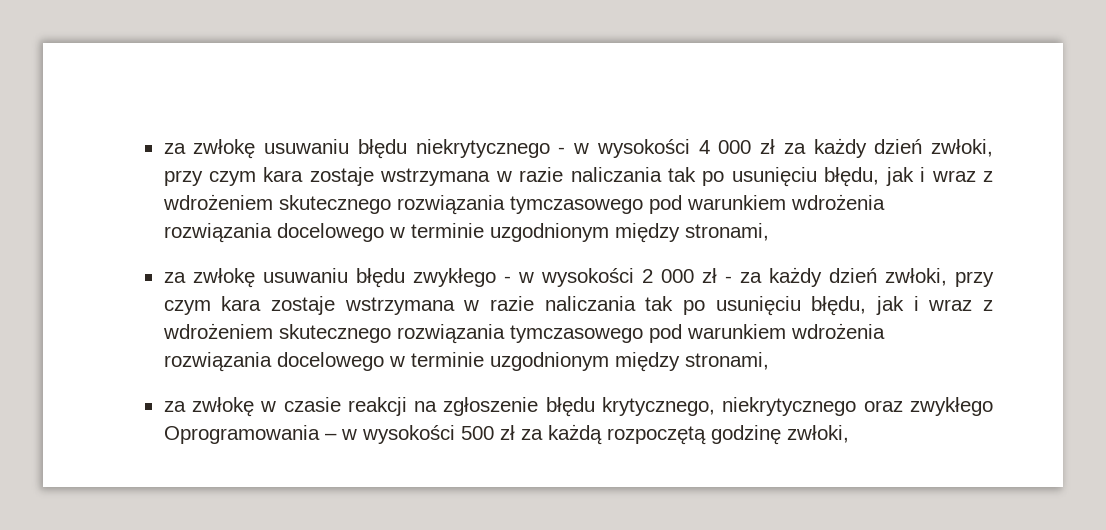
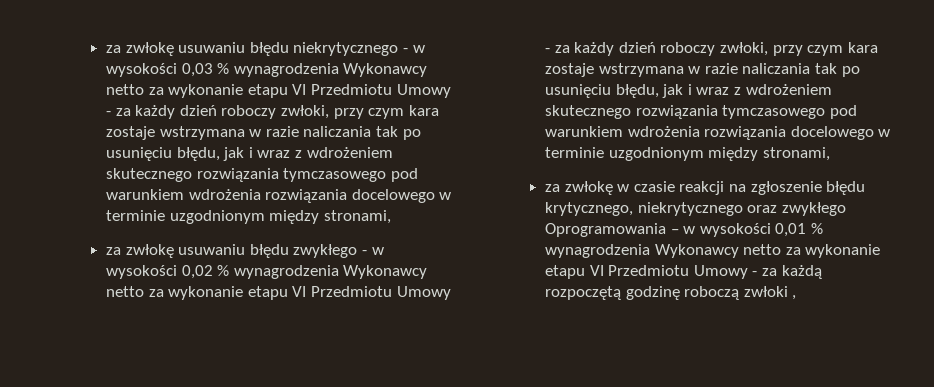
[698,138,923,158] 4 000 zł za każdy dzień -> [181,63,428,77] [106,84,451,98] [106,105,277,119] 0,03 % wynagrodzenia Wykonawcy netto za wykonanie etapu VI Przedmiotu Umowy - za każdy dzień roboczy
[641,267,877,287] 2 000 zł - za każdy dzień -> [181,265,428,279] [106,286,451,300] [545,42,716,56] 0,02 % wynagrodzenia Wykonawcy netto za wykonanie etapu VI Przedmiotu Umowy - za każdy dzień roboczy
[460,425,515,440] 500 zł -> [775,223,824,237] [545,244,881,258] [545,265,758,279] 0,01 % wynagrodzenia Wykonawcy netto za wykonanie etapu VI Przedmiotu Umowy -
[786,425,849,443] zwłoki, -> [684,286,797,300] roboczą zwłoki ,

